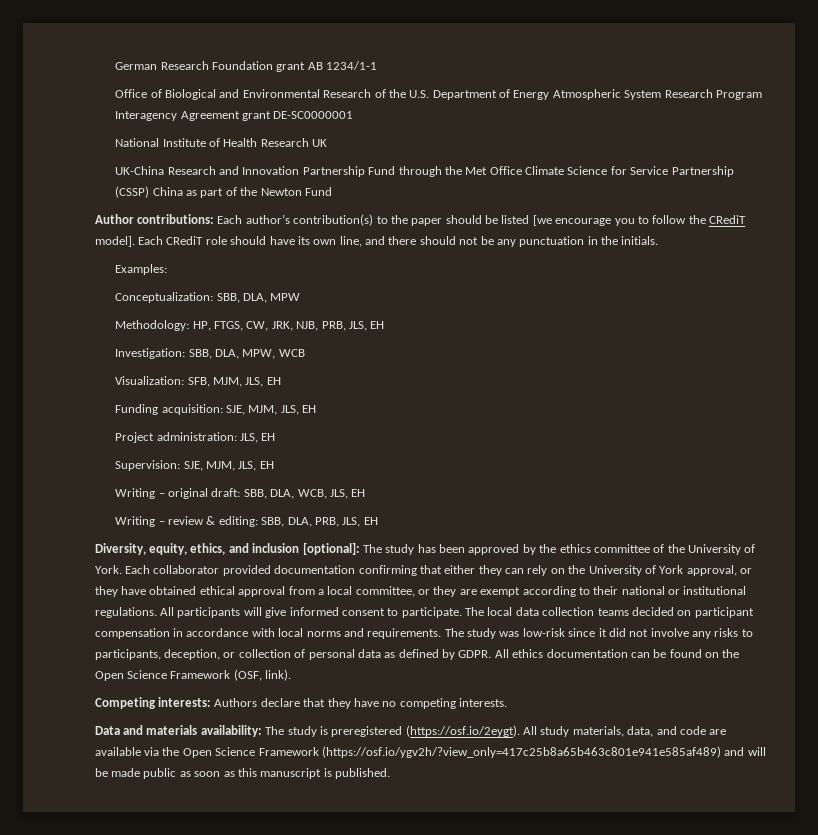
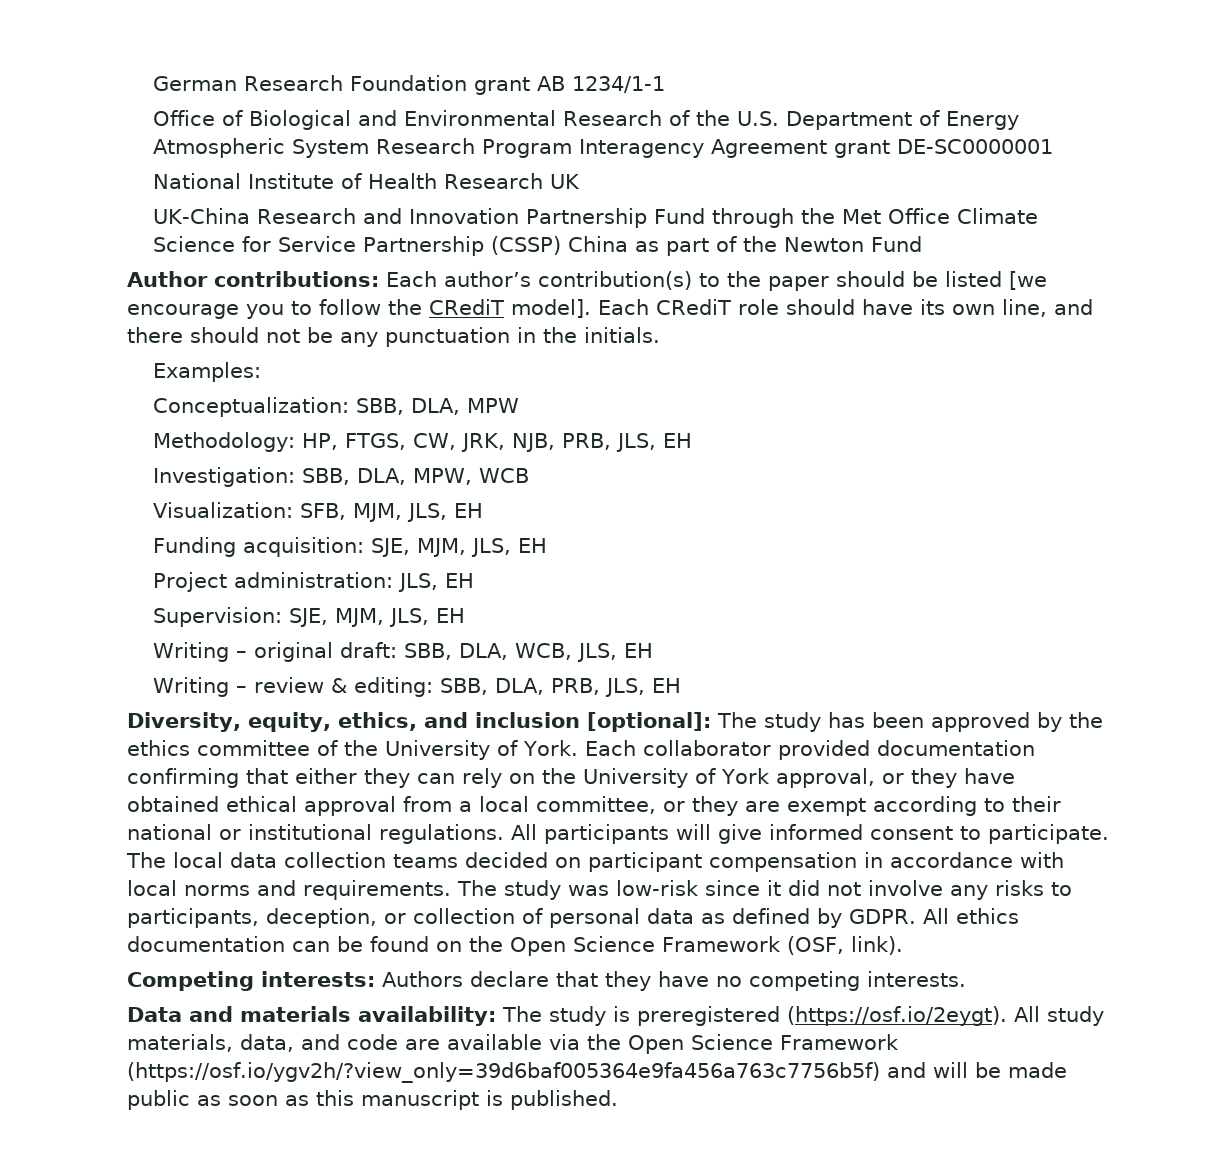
[321,746,721,758] (https://osf.io/ygv2h/?view_only=417c25b8a65b463c801e941e585af489) -> [126,1062,880,1083] (https://osf.io/ygv2h/?view_only=39d6baf005364e9fa456a763c7756b5f)

